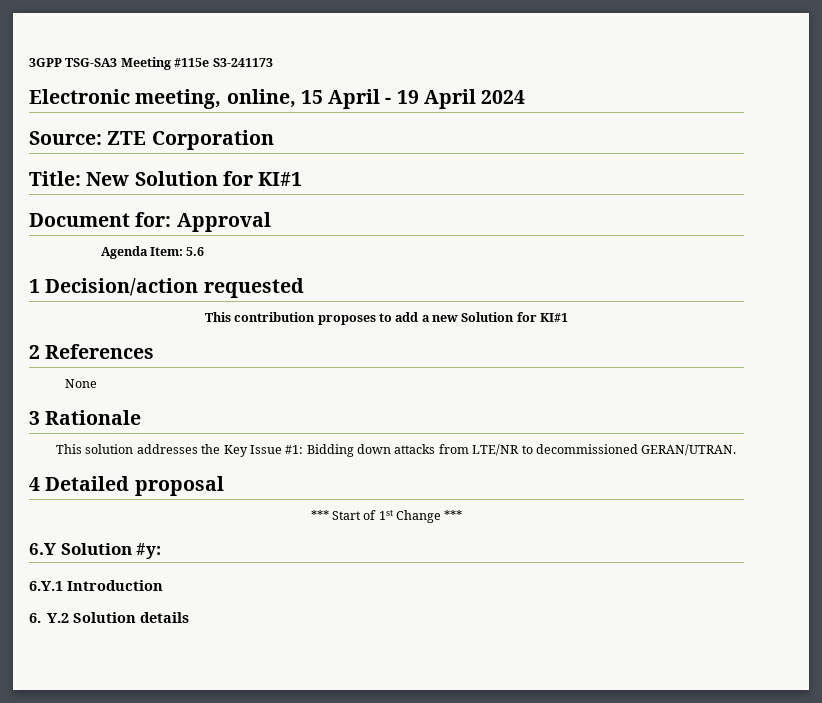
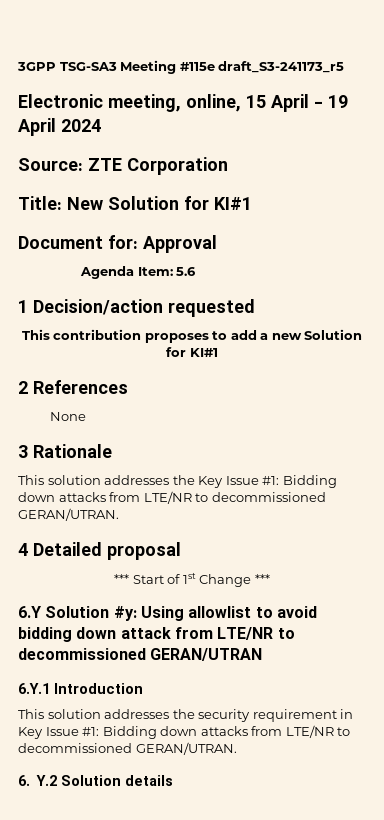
[212,58,273,67] S3-241173 -> [218,61,345,73] draft_S3-241173_r5
[29,580,163,591] // 6.Y.1 Introduction -> [140,606,317,621] [18,627,295,642] [18,648,263,661] [18,683,143,694] [18,709,354,722] [18,725,351,739] [18,742,237,755] Using allowlist to avoid bidding down attack from LTE/NR to decommissioned GERAN/UTRAN // 6.Y.1 Introduction // This solution addresses the security requirement in Key Issue #1: Bidding down attacks from LTE/NR to decommissioned GERAN/UTRAN.

